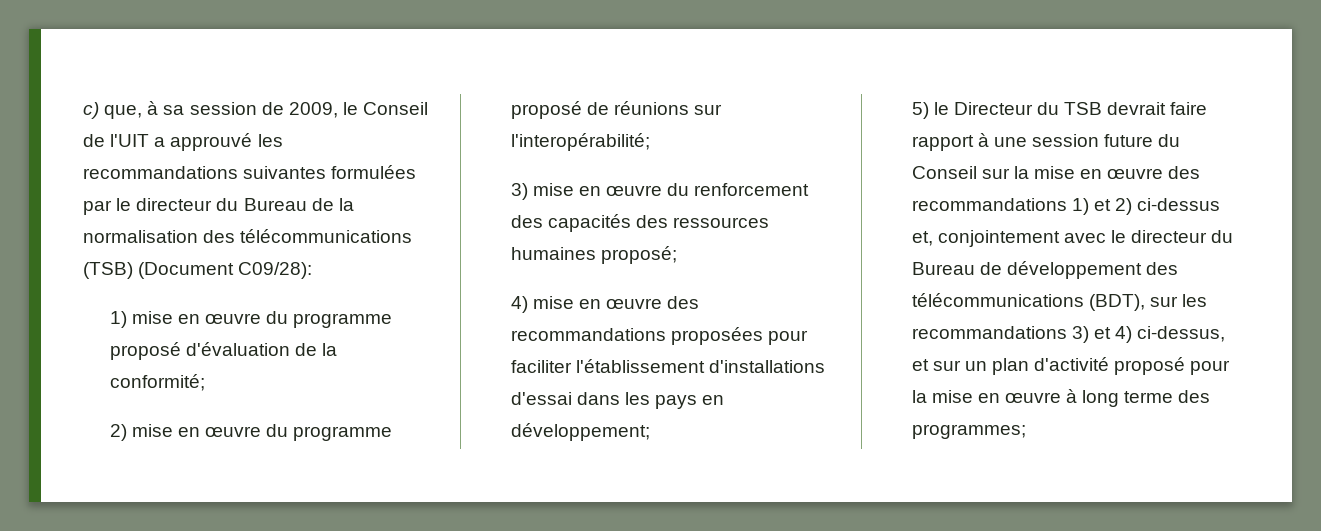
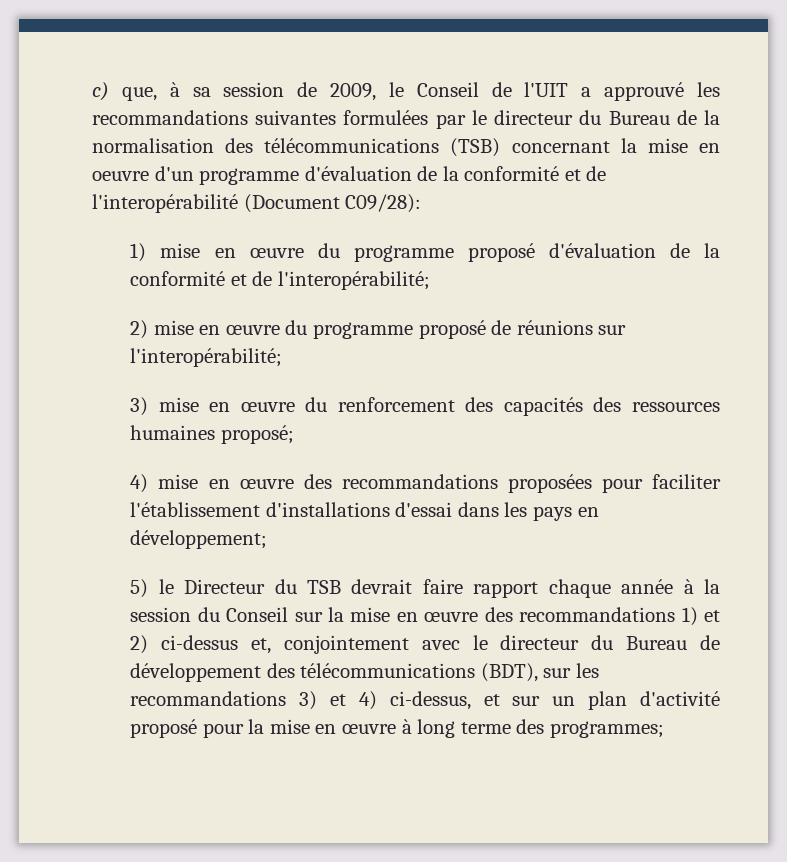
(133, 270) none -> [511,138,720,153] [92,166,607,185] [92,194,238,213] concernant la mise en oeuvre d'un programme d'évaluation de la conformité et de l'interopérabilité
[109,374,205,391] conformité; -> [130,271,430,290] conformité et de l'interopérabilité;
[977,133,1154,147] à une session future -> [548,579,720,598] [130,607,192,622] chaque année à la session

